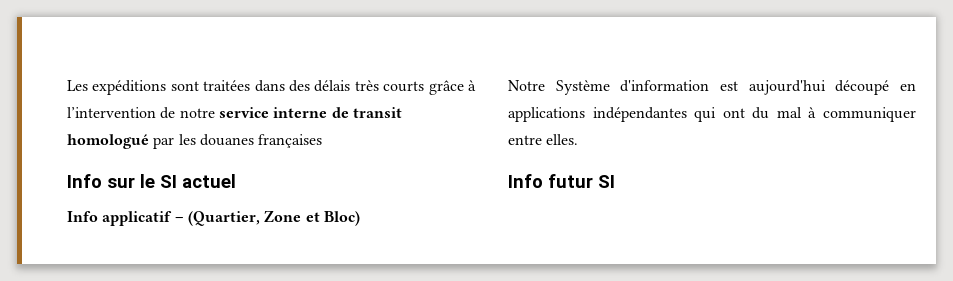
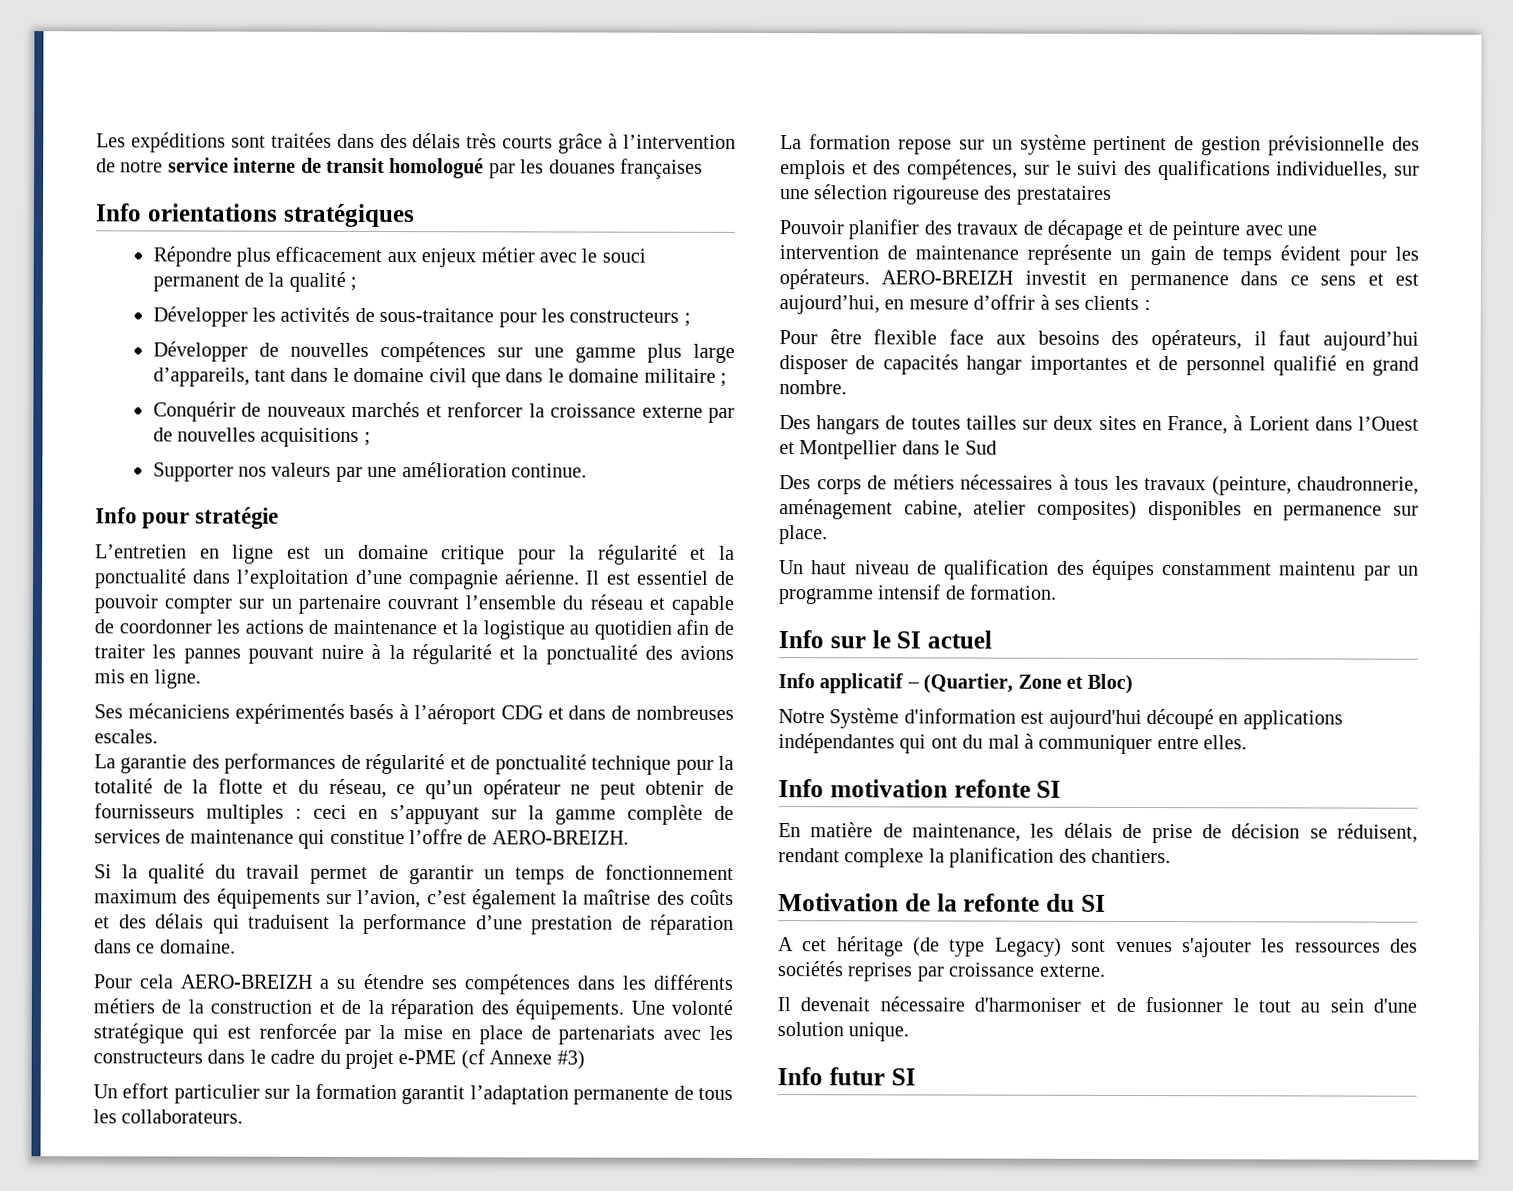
(323, 141) none -> [95,203,415,228] [152,246,646,268] [152,271,358,292] [152,306,691,328] [152,341,735,363] [152,367,727,388] [152,401,735,423] [152,427,371,447] [152,462,587,482] [95,506,280,529] [95,544,736,565] [95,568,735,590] [94,594,734,615] [94,619,734,640] [94,643,734,665] [94,669,201,689] [94,703,734,725] [94,729,158,744] [94,753,734,775] [94,778,735,800] [94,803,735,825] [94,829,629,849] [94,863,735,885] [94,888,734,910] [94,913,734,935] [94,939,236,954] [93,973,735,995] [93,998,733,1020] [93,1023,733,1045] [93,1049,585,1070] [93,1083,733,1105] [93,1109,244,1124] [780,134,1420,156] [780,159,1420,181] [780,184,1112,205] [779,219,1317,241] [779,244,1419,266] [779,269,1419,291] [779,294,1151,315] [779,329,1419,351] [779,354,1419,376] [779,380,847,395] [779,415,1419,435] [779,440,997,460] [779,474,1419,496] [779,499,1419,521] [779,525,828,545] [779,559,1419,581] [778,584,1058,605] // Info orientations stratégiques // Répondre plus efficacement aux enjeux métier avec le souci permanent de la qualité ; // Développer les activités de sous-traitance pour les constructeurs ; // Développer de nouvelles compétences sur une gamme plus large d’appareils, tant dans le domaine civil que dans le domaine militaire ; // Conquérir de nouveaux marchés et renforcer la croissance externe par de nouvelles acquisitions ; // Supporter nos valeurs par une amélioration continue. // Info pour stratégie // L’entretien en ligne est un domaine critique pour la régularité et la ponctualité dans l’exploitation d’une compagnie aérienne. Il est essentiel de pouvoir compter sur un partenaire couvrant l’ensemble du réseau et capable de coordonner les actions de maintenance et la logistique au quotidien afin de traiter les pannes pouvant nuire à la régularité et la ponctualité des avions mis en ligne. // Ses mécaniciens expérimentés basés à l’aéroport CDG et dans de nombreuses escales. // La garantie des performances de régularité et de ponctualité technique pour la totalité de la flotte et du réseau, ce qu’un opérateur ne peut obtenir de fournisseurs multiples : ceci en s’appuyant sur la gamme complète de services de maintenance qui constitue l’offre de AERO-BREIZH. // Si la qualité du travail permet de garantir un temps de fonctionnement maximum des équipements sur l’avion, c’est également la maîtrise des coûts et des délais qui traduisent la performance d’une prestation de réparation dans ce domaine. // Pour cela AERO-BREIZH a su étendre ses compétences dans les différents métiers de la construction et de la réparation des équipements. Une volonté stratégique qui est renforcée par la mise en place de partenariats avec les constructeurs dans le cadre du projet e-PME (cf Annexe #3) // Un effort particulier sur la formation garantit l’adaptation permanente de tous les collaborateurs. // La formation repose sur un système pertinent de gestion prévisionnelle des emplois et des compétences, sur le suivi des qualifications individuelles, sur une sélection rigoureuse des prestataires // Pouvoir planifier des travaux de décapage et de peinture avec une intervention de maintenance représente un gain de temps évident pour les opérateurs. AERO-BREIZH investit en permanence dans ce sens et est aujourd’hui, en mesure d’offrir à ses clients : // Pour être flexible face aux besoins des opérateurs, il faut aujourd’hui disposer de capacités hangar importantes et de personnel qualifié en grand nombre. // Des hangars de toutes tailles sur deux sites en France, à Lorient dans l’Ouest et Montpellier dans le Sud // Des corps de métiers nécessaires à tous les travaux (peinture, chaudronnerie, aménagement cabine, atelier composites) disponibles en permanence sur place. // Un haut niveau de qualification des équipes constamment maintenu par un programme intensif de formation.
(579, 139) none -> [778,779,1062,798] [778,822,1418,844] [778,847,1171,868] [778,893,1106,912] [778,936,1418,958] [778,961,1106,982] [777,996,1417,1013] [777,1022,910,1042] // Info motivation refonte SI // En matière de maintenance, les délais de prise de décision se réduisent, rendant complexe la planification des chantiers. // Motivation de la refonte du SI // A cet héritage (de type Legacy) sont venues s'ajouter les ressources des sociétés reprises par croissance externe. // Il devenait nécessaire d'harmoniser et de fusionner le tout au sein d'une solution unique.

